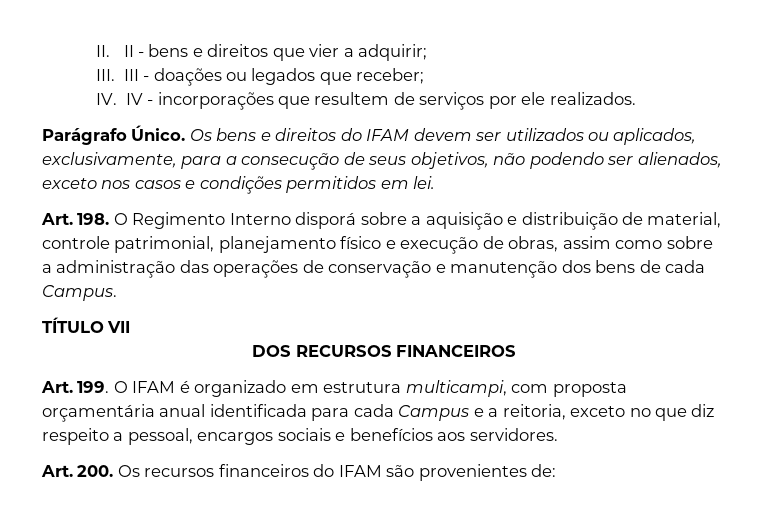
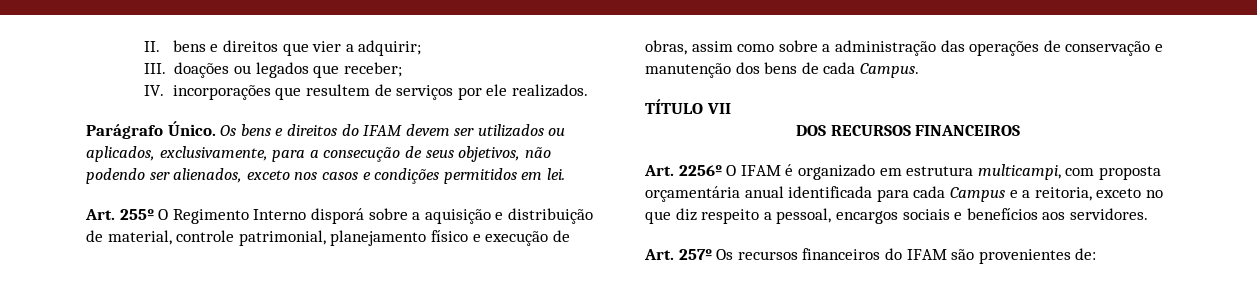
[123,45,144,57] II - -> (160, 46) none
[123,69,150,81] III - -> (166, 68) none
[125,93,154,105] IV - -> (164, 90) none
[77,213,110,225] 198. -> [119,209,154,220] 255º
[77,381,110,393] 199. -> [678,165,722,176] 2256º
[77,465,114,477] 200. -> [678,249,712,260] 257º

